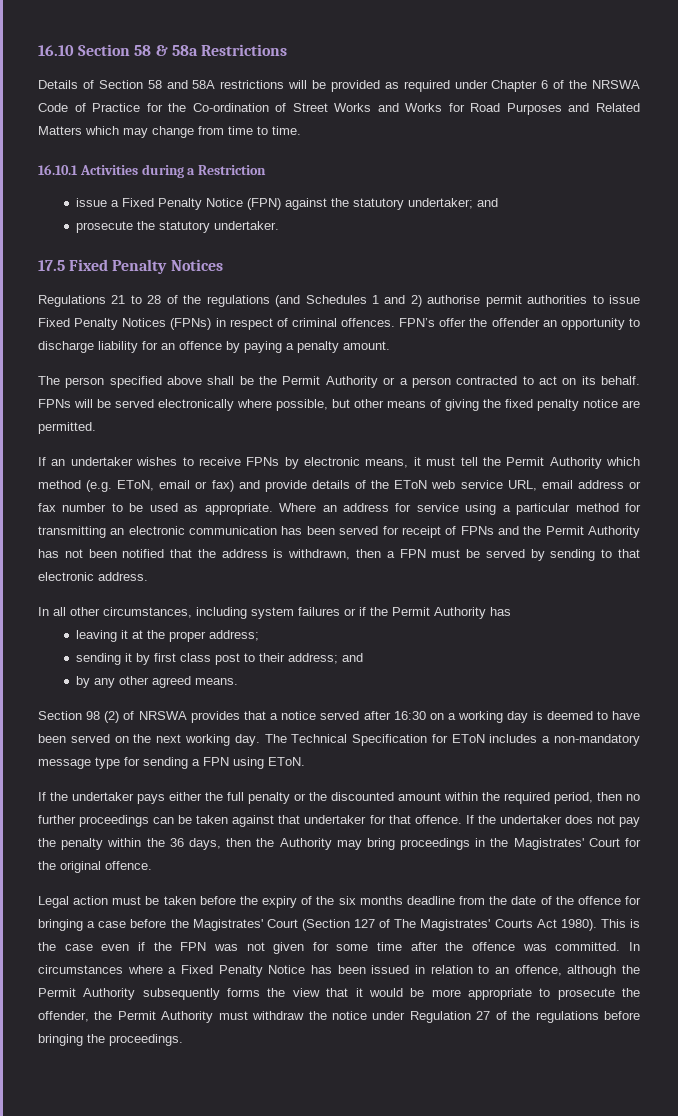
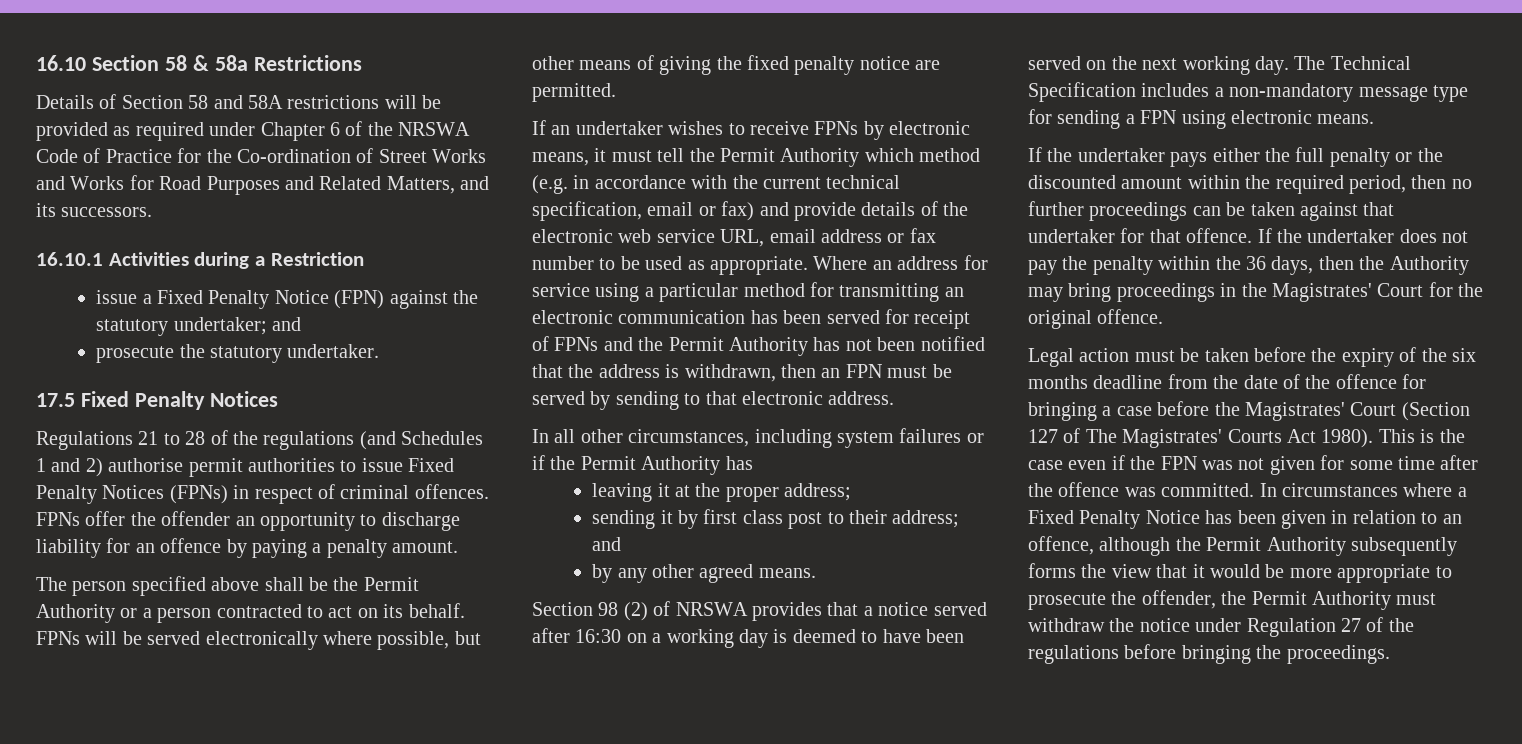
[38,126,301,138] Matters which may change from time to time. -> [386,176,490,194] [36,203,153,217] Matters, and its successors.
[399,318,436,327] FPN’s -> [36,512,80,526] FPNs
[117,480,155,491] EToN, -> [573,175,901,189] [532,201,642,221] in accordance with the current technical specification,
[394,480,428,489] EToN -> [532,229,613,243] electronic
[386,551,395,558] a -> [821,368,841,378] an
[431,734,485,743] for EToN -> (1136, 92) none
[268,757,305,766] EToN. -> [1231,110,1375,124] electronic means.
[371,965,410,974] issued -> [1281,510,1326,529] given

